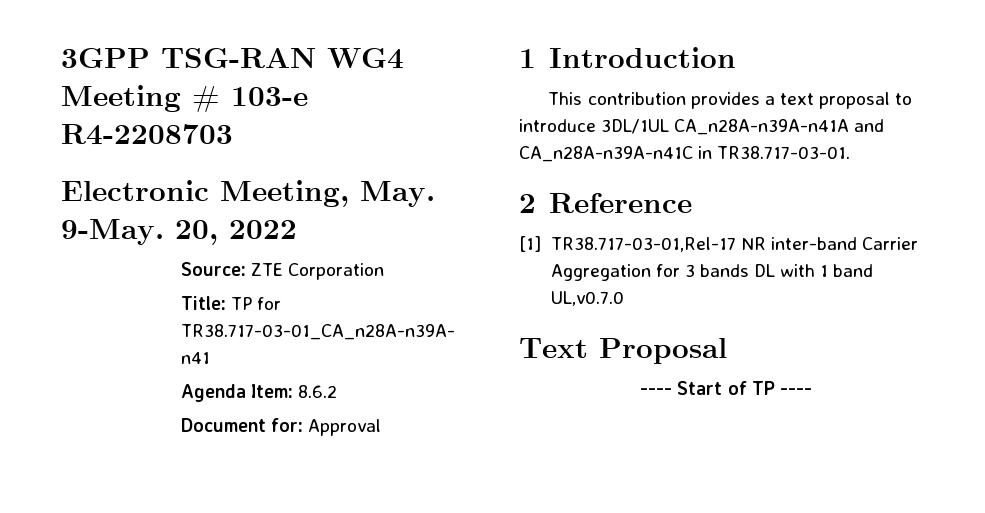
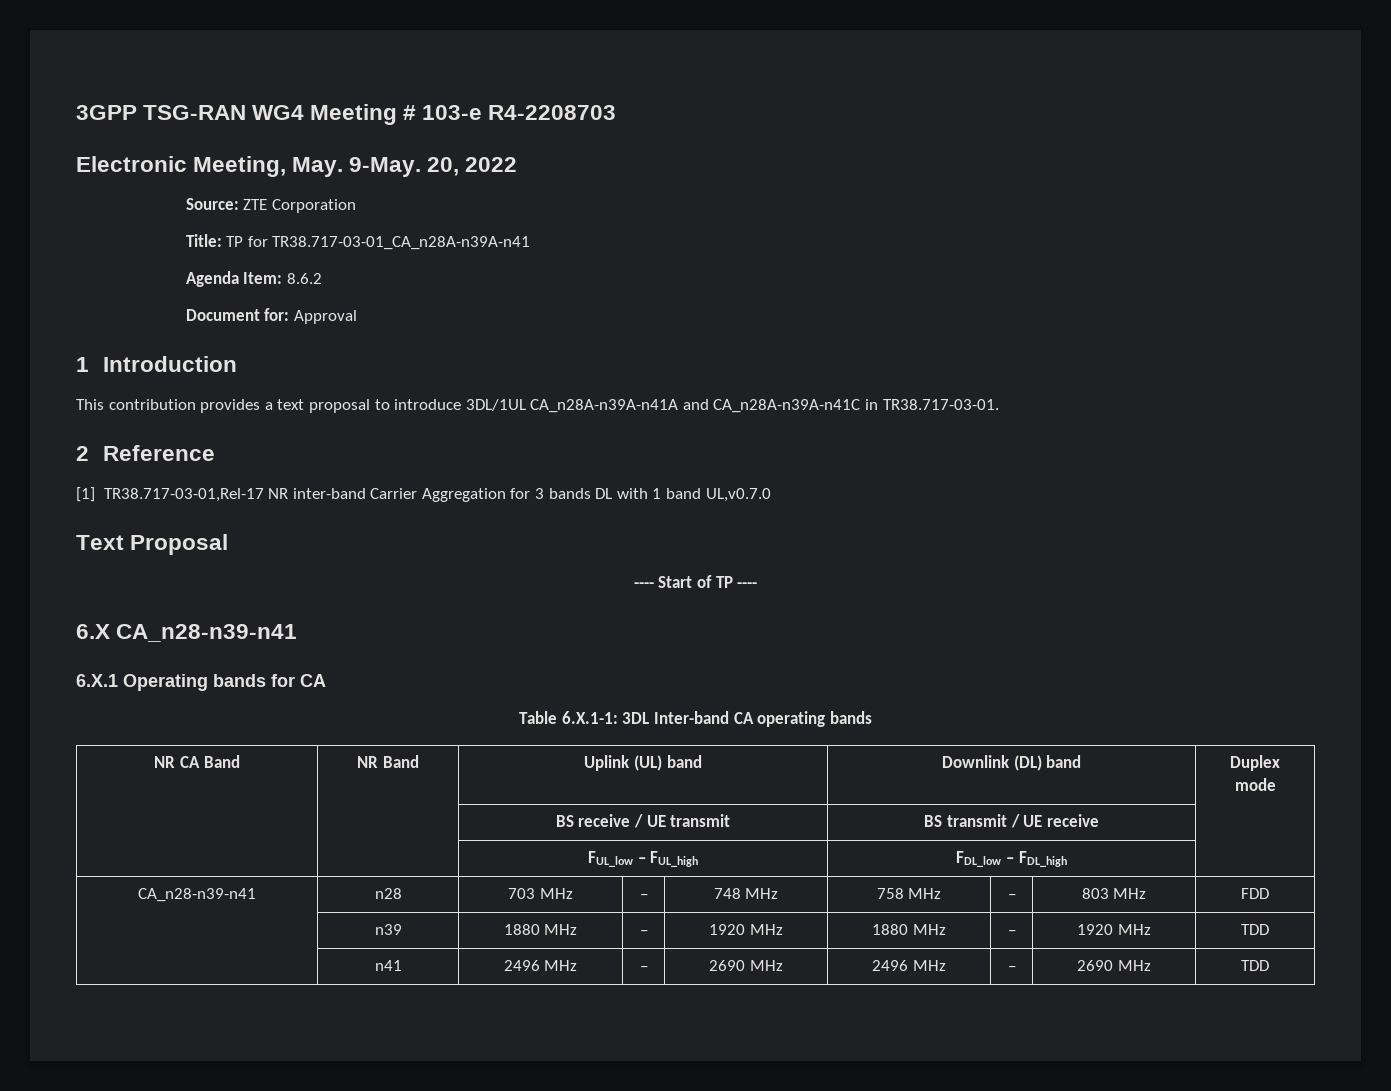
(812, 391) none -> [76,624,298,642] [76,674,326,691] [519,711,872,727] [154,755,240,768] [357,755,419,768] [584,755,702,771] [941,755,1082,771] [1230,755,1280,771] [1234,778,1276,791] [555,814,731,828] [924,814,1099,828] [587,851,699,867] [956,851,1067,867] [138,888,256,902] [374,888,402,899] [508,888,573,899] [639,894,648,899] [713,888,779,899] [876,888,942,899] [1007,894,1016,899] [1081,888,1147,899] [1241,888,1269,899] [374,924,402,935] [503,924,578,935] [639,930,648,935] [709,924,783,935] [872,924,946,935] [1007,930,1016,935] [1077,924,1151,935] [1241,924,1269,935] [374,960,402,971] [503,960,578,971] [639,966,648,971] [709,960,783,971] [872,960,946,971] [1007,966,1016,971] [1077,960,1151,971] [1241,960,1269,971] // 6.X CA_n28-n39-n41 // 6.X.1 Operating bands for CA // Table 6.X.1-1: 3DL Inter-band CA operating bands // NR CA Band | NR Band | Uplink (UL) band | Downlink (DL) band | Duplex // mode // | | BS receive / UE transmit | BS transmit / UE receive | // | | FUL_low – FUL_high | FDL_low – FDL_high | // CA_n28-n39-n41 | n28 | 703 MHz | – | 748 MHz | 758 MHz | – | 803 MHz | FDD // | n39 | 1880 MHz | – | 1920 MHz | 1880 MHz | – | 1920 MHz | TDD // | n41 | 2496 MHz | – | 2690 MHz | 2496 MHz | – | 2690 MHz | TDD

